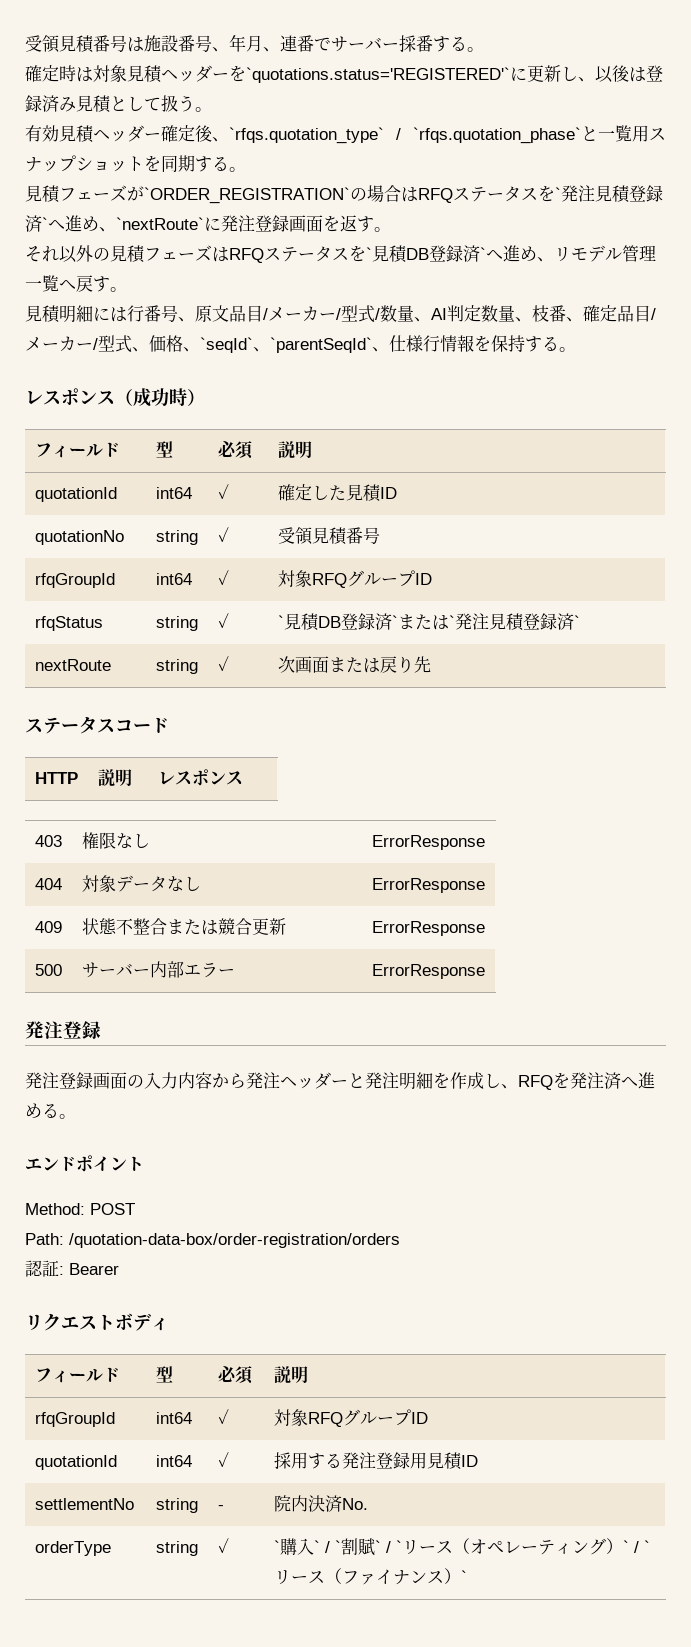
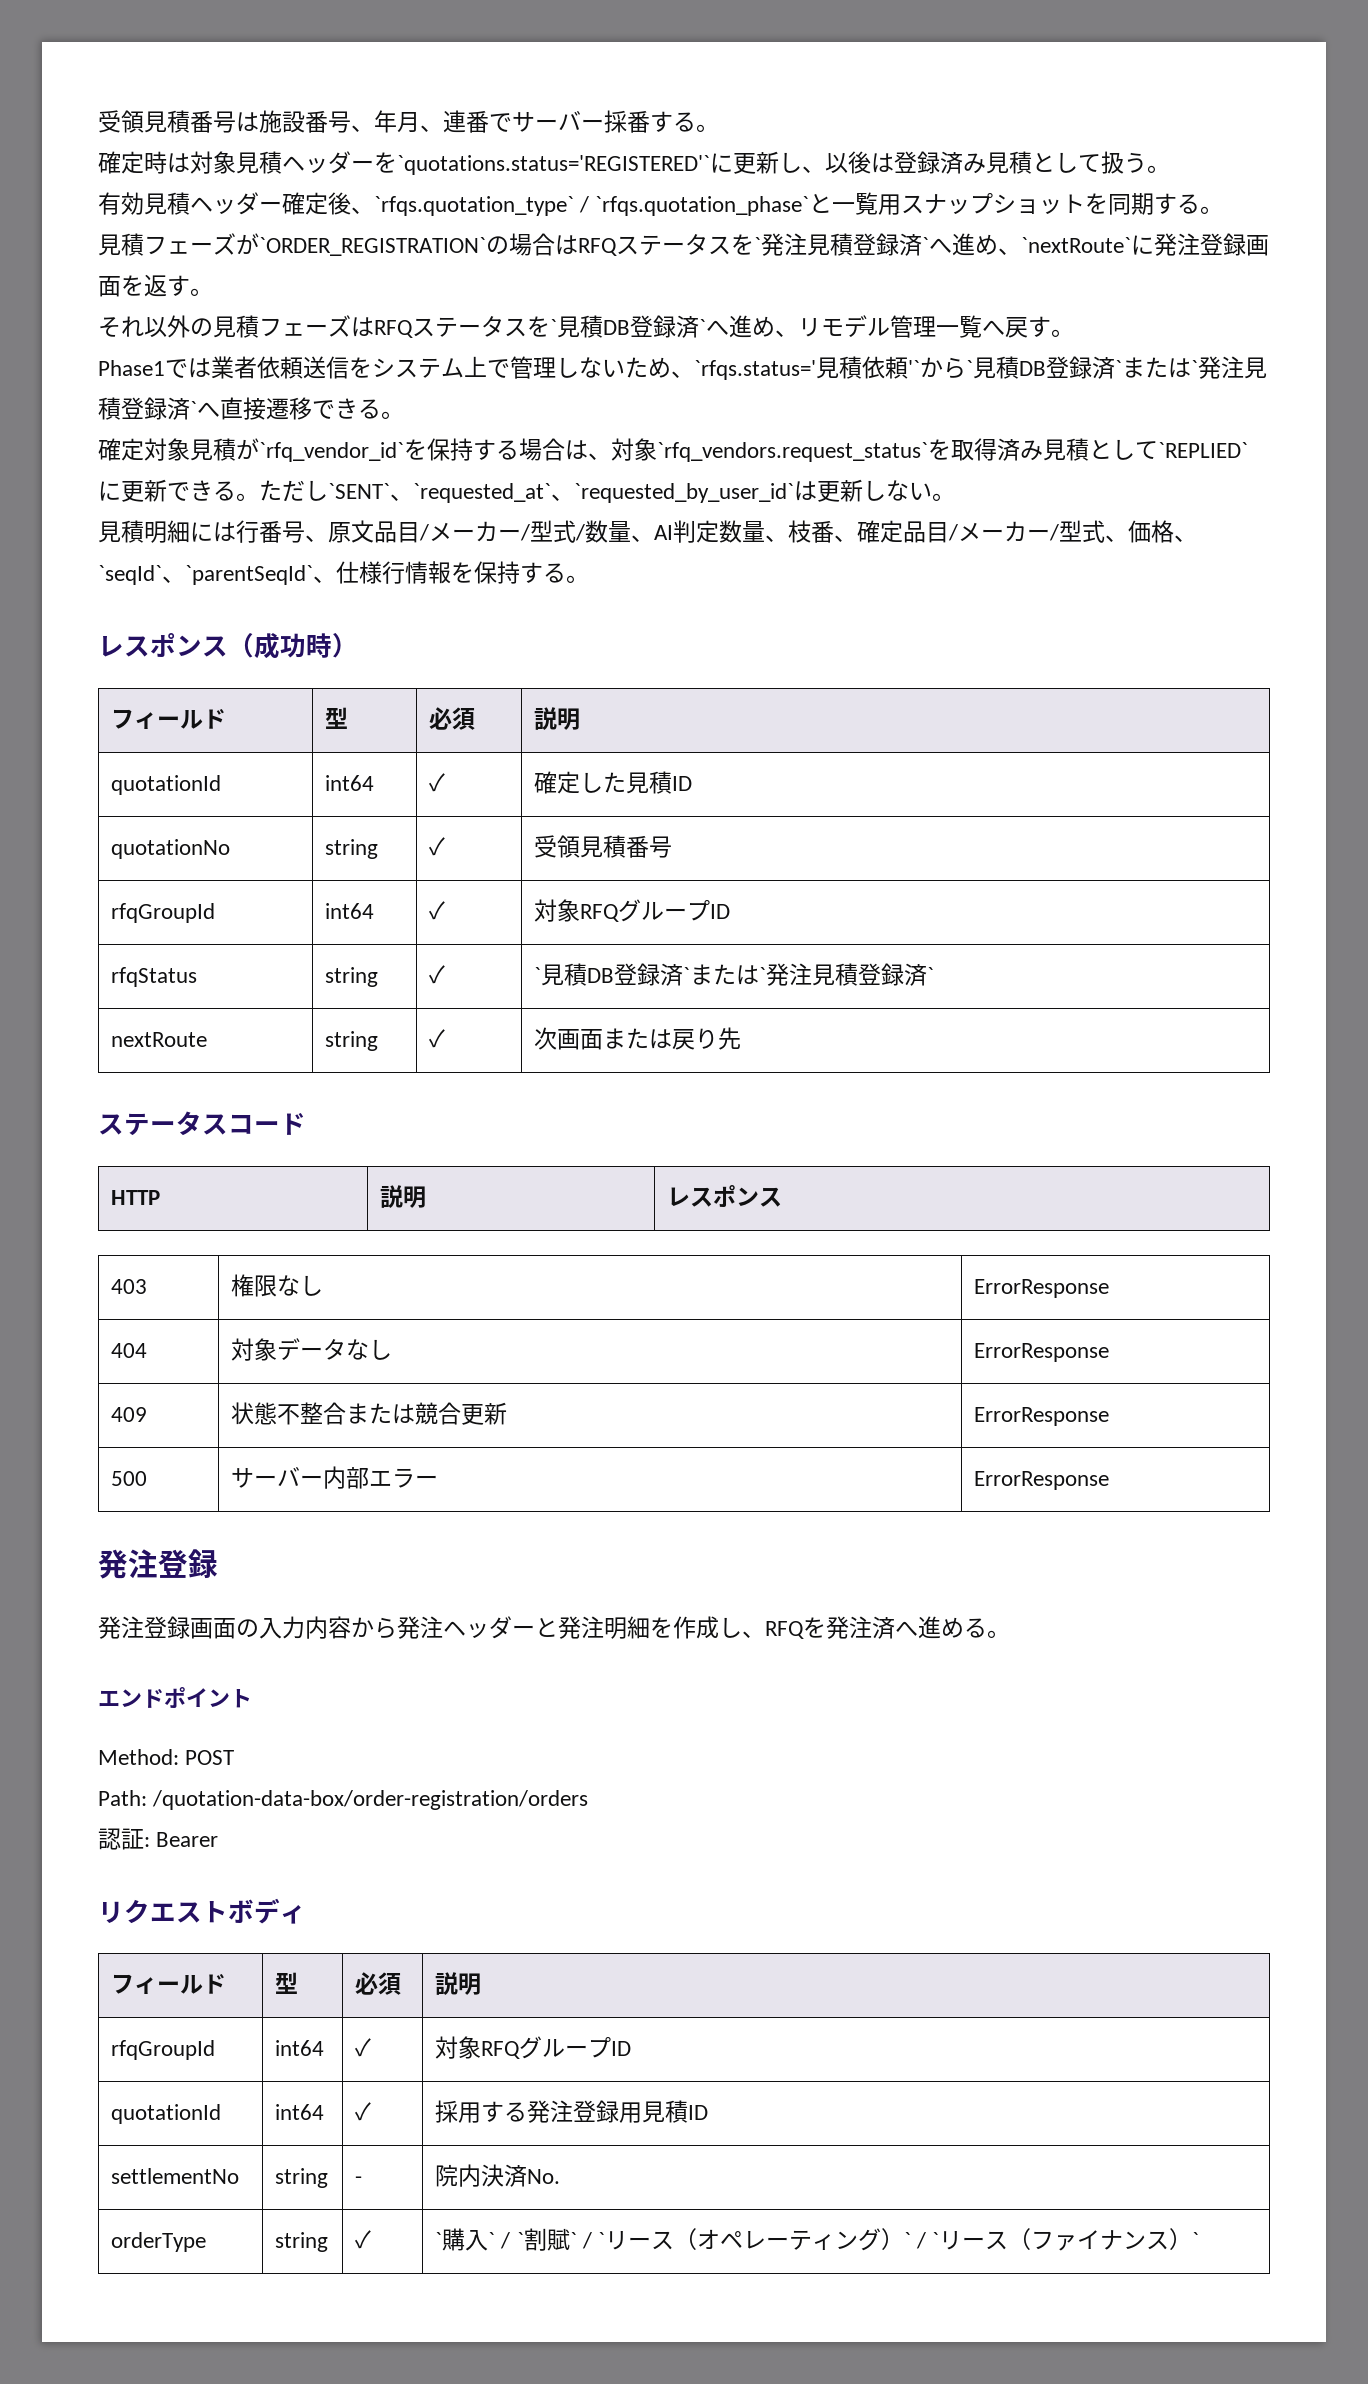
(127, 289) none -> [98,356,1267,380] [98,397,404,420] [98,438,1248,462] [98,479,955,503] // Phase1では業者依頼送信をシステム上で管理しないため、`rfqs.status='見積依頼'`から`見積DB登録済`または`発注見積登録済`へ直接遷移できる。 // 確定対象見積が`rfq_vendor_id`を保持する場合は、対象`rfq_vendors.request_status`を取得済み見積として`REPLIED`に更新できる。ただし`SENT`、`requested_at`、`requested_by_user_id`は更新しない。

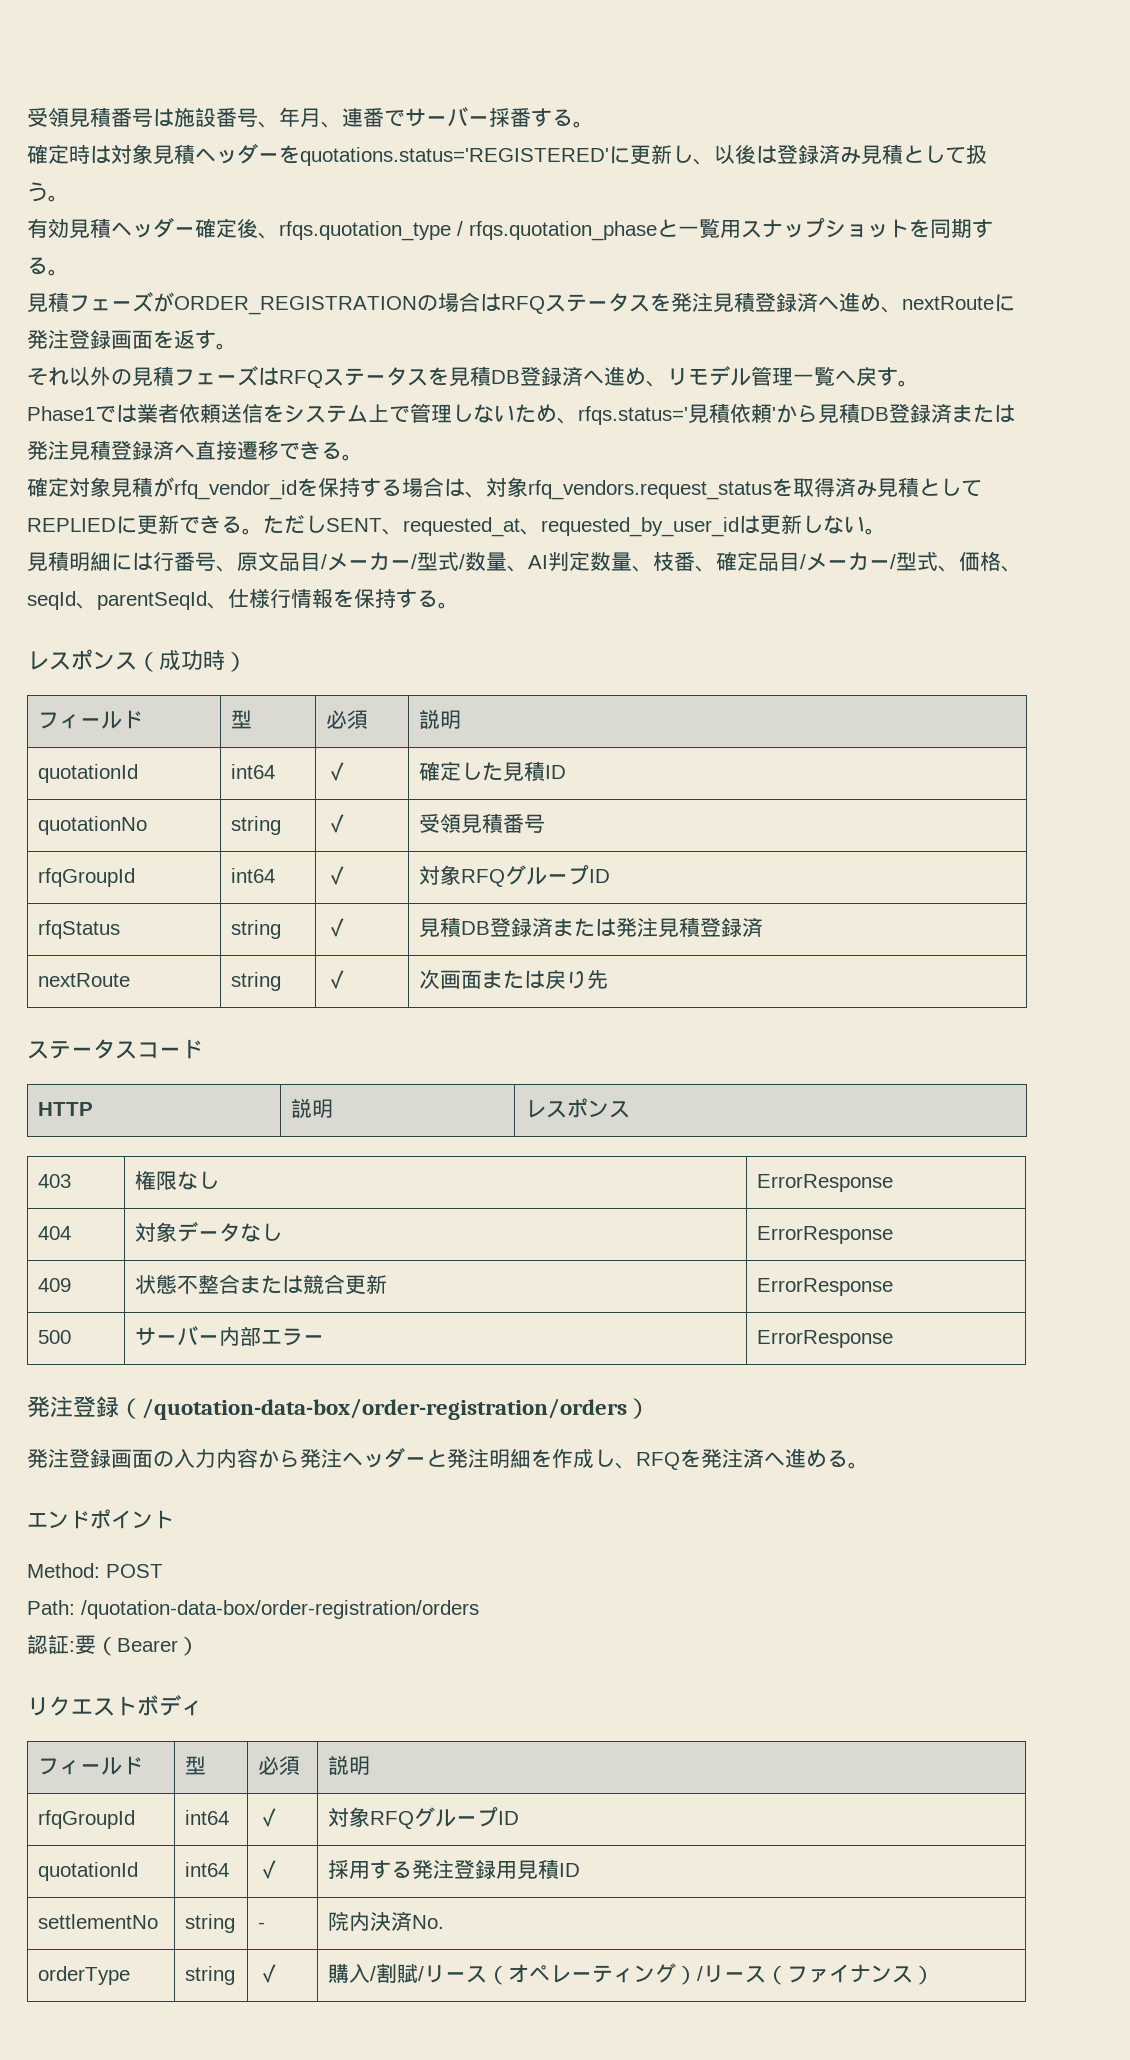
[397,155,710,175] `quotations.status='REGISTERED'` -> [300,147,609,166] quotations.status='REGISTERED'
[374,196,810,216] `rfqs.quotation_type` / `rfqs.quotation_phase` -> [279,221,657,241] rfqs.quotation_type / rfqs.quotation_phase
[259,237,486,256] `ORDER_REGISTRATION` -> [174,296,417,315] ORDER_REGISTRATION
[754,233,1131,256] `発注見積登録済`へ進め、`nextRoute` -> [671,292,994,313] 発注見積登録済へ進め、nextRoute
[550,315,706,338] `見積DB登録済` -> [449,366,583,386] 見積DB登録済
[694,360,816,380] `rfqs.status=' -> [578,406,688,425] rfqs.status='
[908,356,1267,379] [98,397,197,420] '`から`見積DB登録済`または`発注見積登録済` -> [772,403,1015,423] [27,440,174,460] 'から見積DB登録済または発注見積登録済
[259,442,404,462] `rfq_vendor_id` -> [174,480,297,500] rfq_vendor_id
[657,442,928,462] `rfq_vendors.request_status` -> [528,480,772,500] rfq_vendors.request_status
[1158,442,1248,458] `REPLIED` -> [27,518,116,532] REPLIED
[328,483,794,503] `SENT`、`requested_at`、`requested_by_user_id` -> [326,517,739,537] SENT、requested_at、requested_by_user_id
[98,565,313,585] `seqId`、`parentSeqId` -> [27,591,207,610] seqId、parentSeqId
[534,963,935,986] `見積DB登録済`または`発注見積登録済` -> [418,917,763,937] 見積DB登録済または発注見積登録済
(218, 1564) none -> [119,1398,650,1420] （/quotation-data-box/order-registration/orders）
(150, 1842) none -> [75,1635,117,1656] 要（
(219, 1839) none -> [178,1636,199,1656] ）
[435,2228,606,2251] `購入` / `割賦` / ` -> [327,1963,424,1983] 購入/割賦/
[904,2232,940,2249] ` / ` -> [696,1966,703,1981] /
[1192,2232,1200,2248] ` -> (934, 1975) none

